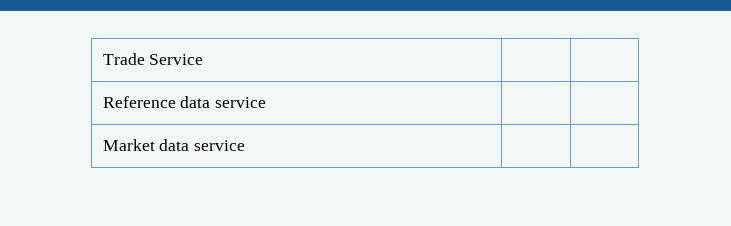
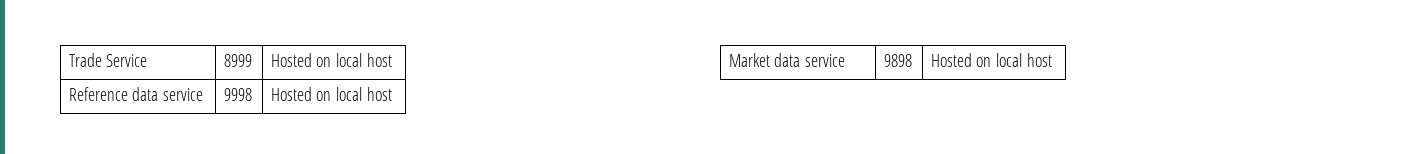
[102,96,267,108] [102,139,246,151] | // Reference data service | | // Market data service | | -> [223,54,252,67] [270,53,392,67] [68,87,204,101] [223,88,252,101] [270,87,392,101] [728,53,846,67] [883,54,912,67] [930,53,1052,67] 8999 | Hosted on local host // Reference data service | 9998 | Hosted on local host // Market data service | 9898 | Hosted on local host

